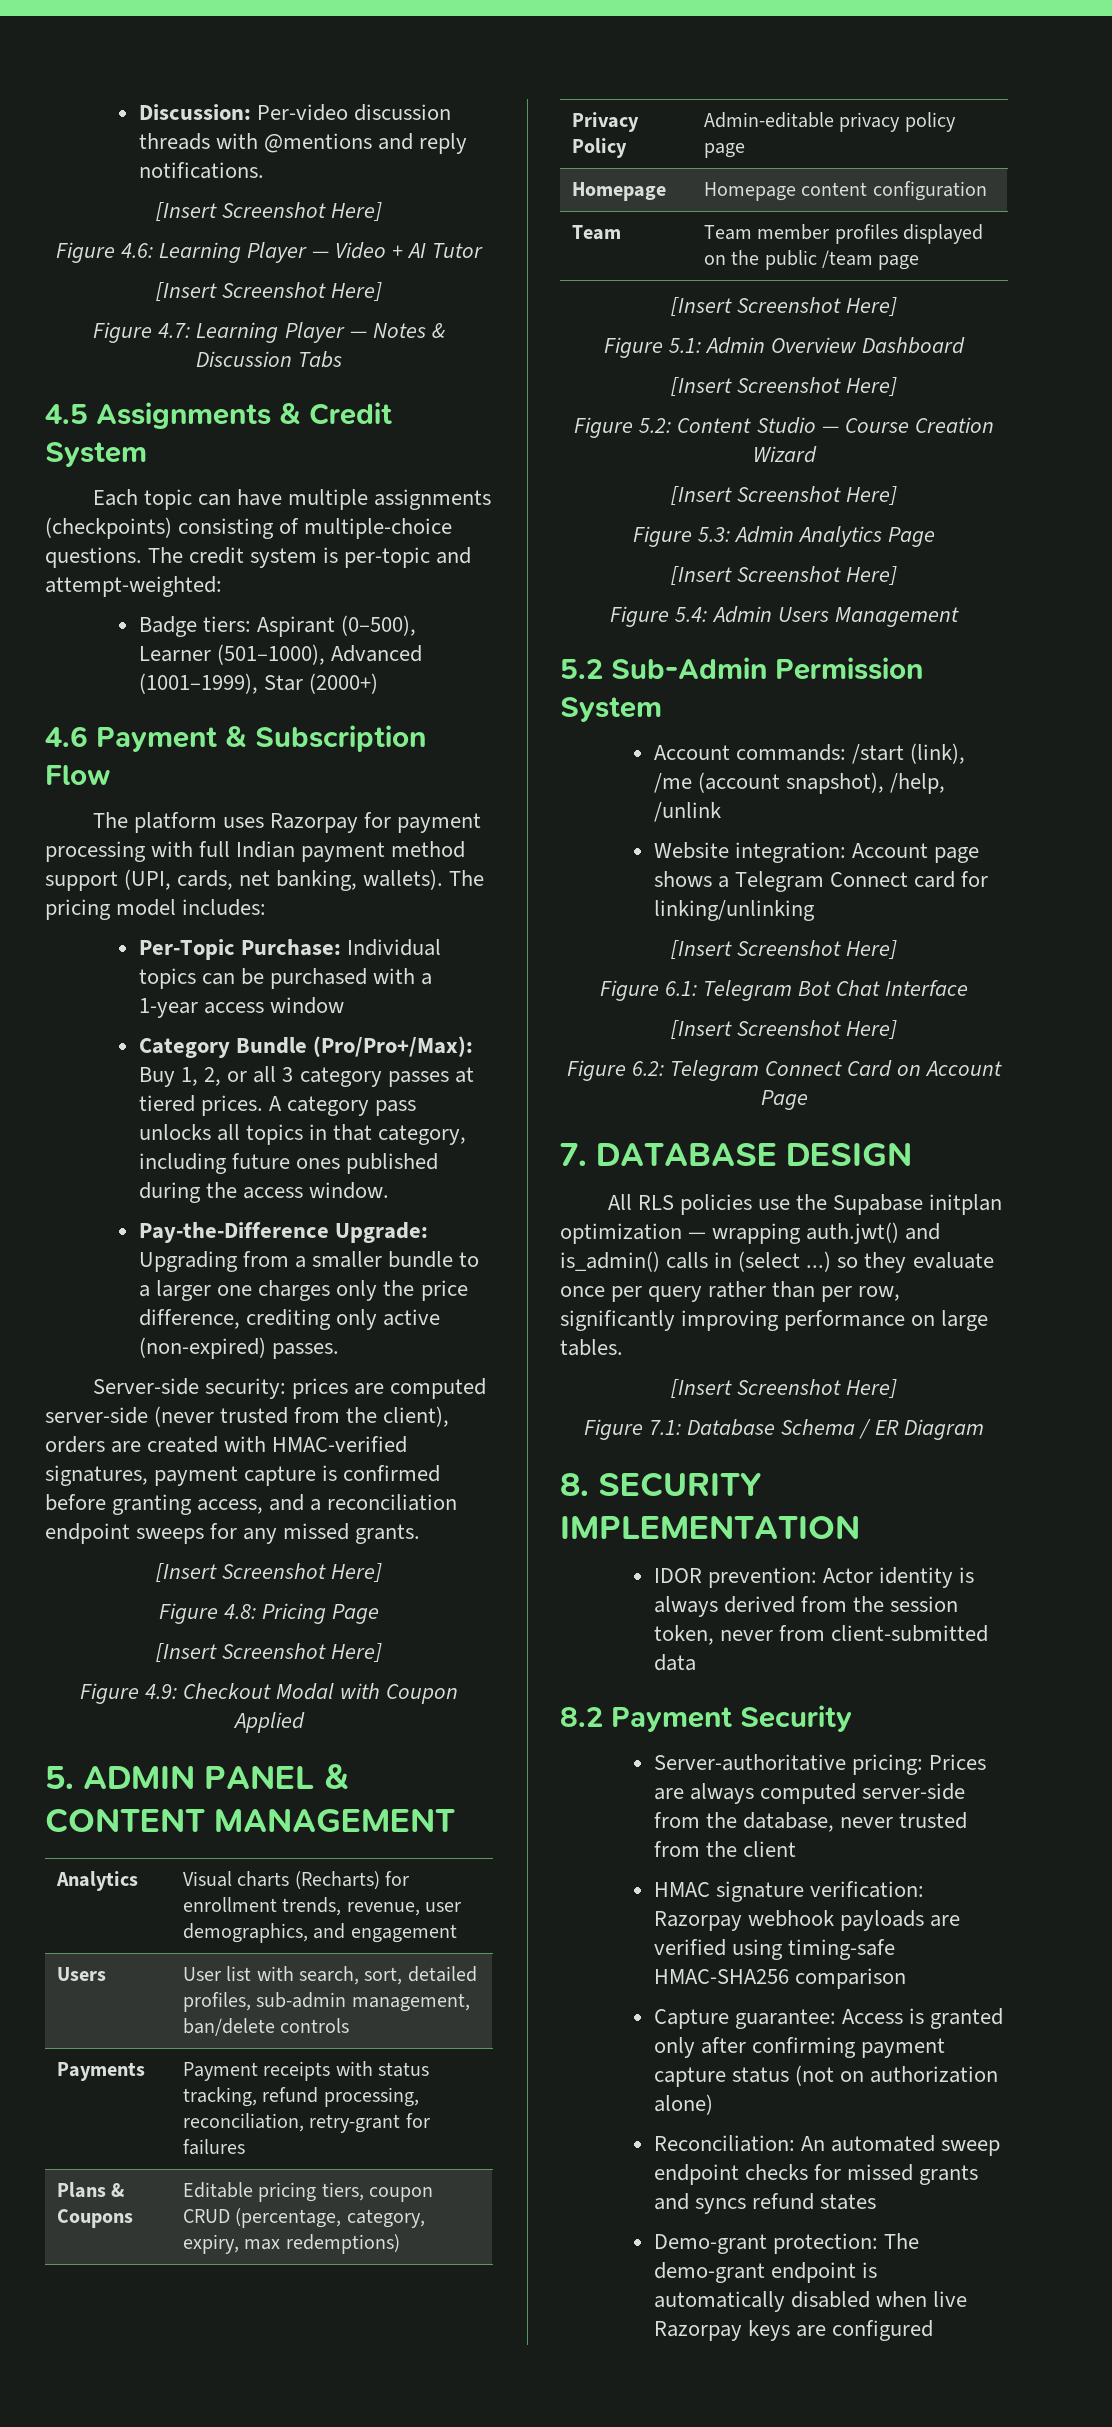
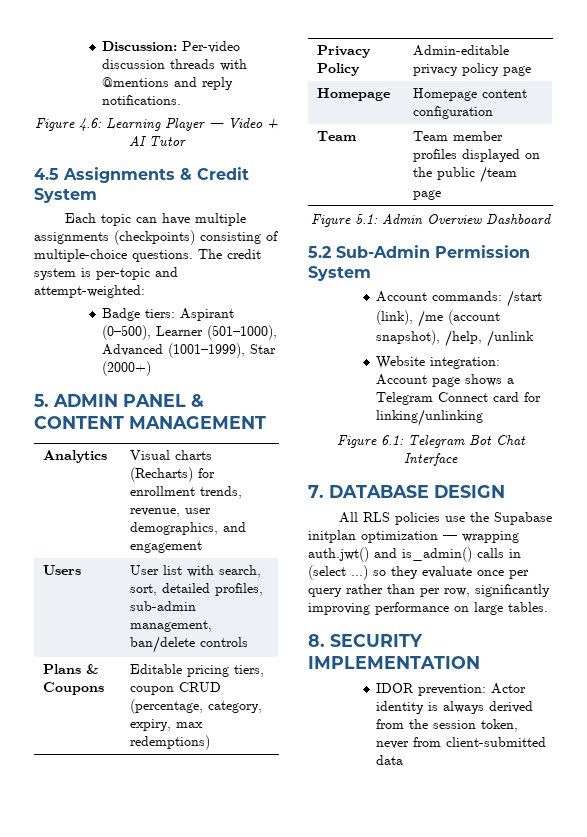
[155,202,383,222] // [Insert Screenshot Here] -> (182, 100) none
[155,282,383,302] [93,322,446,343] [195,351,343,368] // [Insert Screenshot Here] // Figure 4.7: Learning Player — Notes & Discussion Tabs -> (186, 141) none
[45,725,426,752] [45,765,110,785] [92,812,482,833] [45,841,466,862] [45,869,485,891] [45,899,267,920] [139,939,442,960] [139,968,433,989] [139,997,345,1018] [139,1036,474,1058] [139,1066,474,1087] [139,1095,417,1116] [139,1124,467,1145] [139,1153,439,1174] [139,1182,390,1203] [139,1222,429,1243] [139,1251,480,1272] [139,1280,468,1301] [139,1309,441,1330] [139,1337,340,1359] [92,1378,487,1399] [45,1406,450,1427] [45,1436,408,1453] [45,1465,441,1486] [45,1494,458,1515] [45,1523,421,1544] [155,1563,383,1583] [158,1603,380,1624] [155,1643,383,1663] [79,1683,459,1704] [232,1712,305,1733] // 4.6 Payment & Subscription Flow // The platform uses Razorpay for payment processing with full Indian payment method support (UPI, cards, net banking, wallets). The pricing model includes: // Per-Topic Purchase: Individual topics can be purchased with a 1-year access window // Category Bundle (Pro/Pro+/Max): Buy 1, 2, or all 3 category passes at tiered prices. A category pass unlocks all topics in that category, including future ones published during the access window. // Pay-the-Difference Upgrade: Upgrading from a smaller bundle to a larger one charges only the price difference, crediting only active (non-expired) passes. // Server-side security: prices are computed server-side (never trusted from the client), orders are created with HMAC-verified signatures, payment capture is confirmed before granting access, and a reconciliation endpoint sweeps for any missed grants. // [Insert Screenshot Here] // Figure 4.8: Pricing Page // [Insert Screenshot Here] // Figure 4.9: Checkout Modal with Coupon Applied -> (152, 368) none
[56,2062,145,2081] [182,2061,430,2081] [182,2087,419,2107] [182,2113,430,2133] [182,2139,245,2155] // Payments | Payment receipts with status tracking, refund processing, reconciliation, retry-grant for failures -> (249, 642) none
[670,297,898,317] // [Insert Screenshot Here] -> (442, 195) none
[670,377,898,397] [574,417,994,438] [752,446,817,463] [670,486,898,506] [632,526,936,547] [670,566,898,586] [610,606,959,627] // [Insert Screenshot Here] // Figure 5.2: Content Studio — Course Creation Wizard // [Insert Screenshot Here] // Figure 5.3: Admin Analytics Page // [Insert Screenshot Here] // Figure 5.4: Admin Users Management -> (551, 219) none
[670,940,898,960] // [Insert Screenshot Here] -> (484, 417) none
[670,1020,898,1040] [566,1060,1003,1081] [760,1090,808,1110] // [Insert Screenshot Here] // Figure 6.2: Telegram Connect Card on Account Page -> (458, 459) none
[670,1379,898,1399] [583,1419,985,1440] // [Insert Screenshot Here] // Figure 7.1: Database Schema / ER Diagram -> (548, 607) none
[560,1705,852,1732] [654,1754,987,1775] [654,1783,966,1804] [654,1812,968,1832] [654,1841,797,1857] [654,1881,925,1902] [654,1910,961,1931] [654,1939,896,1960] [654,1968,907,1989] [654,2008,1004,2029] [654,2037,946,2058] [654,2065,999,2087] [654,2094,714,2115] [654,2135,1001,2156] [654,2164,979,2185] [654,2193,877,2214] [654,2233,920,2254] [654,2262,878,2283] [654,2291,968,2312] [654,2320,934,2341] // 8.2 Payment Security // Server-authoritative pricing: Prices are always computed server-side from the database, never trusted from the client // HMAC signature verification: Razorpay webhook payloads are verified using timing-safe HMAC-SHA256 comparison // Capture guarantee: Access is granted only after confirming payment capture status (not on authorization alone) // Reconciliation: An automated sweep endpoint checks for missed grants and syncs refund states // Demo-grant protection: The demo-grant endpoint is automatically disabled when live Razorpay keys are configured -> (404, 760) none

